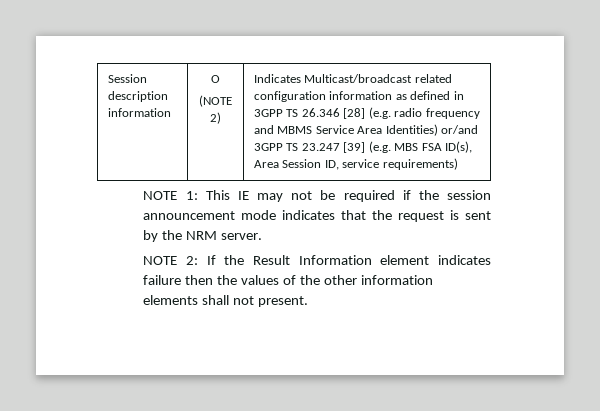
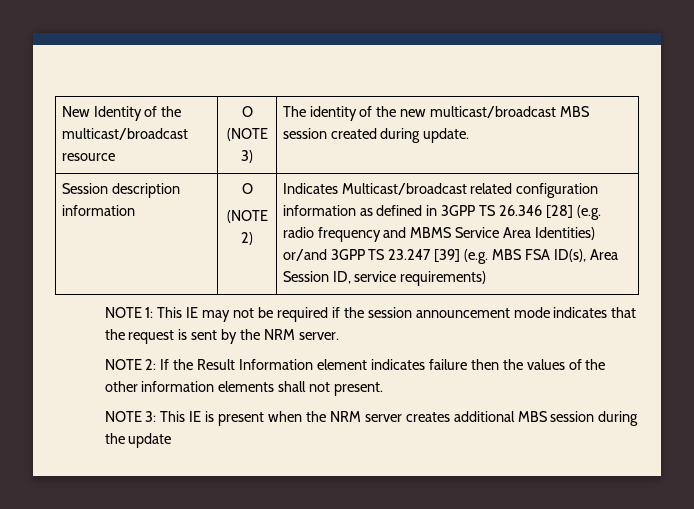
(107, 78) none -> [61,106,182,121] [61,128,188,140] [61,153,115,161] [241,106,253,117] [226,128,268,141] [241,150,253,163] [282,106,591,121] [282,128,470,143] New Identity of the multicast/broadcast resource | O (NOTE 3) | The identity of the new multicast/broadcast MBS session created during update. //
(309, 301) none -> [104,411,639,426] [104,433,172,448] // NOTE 3: This IE is present when the NRM server creates additional MBS session during the update

